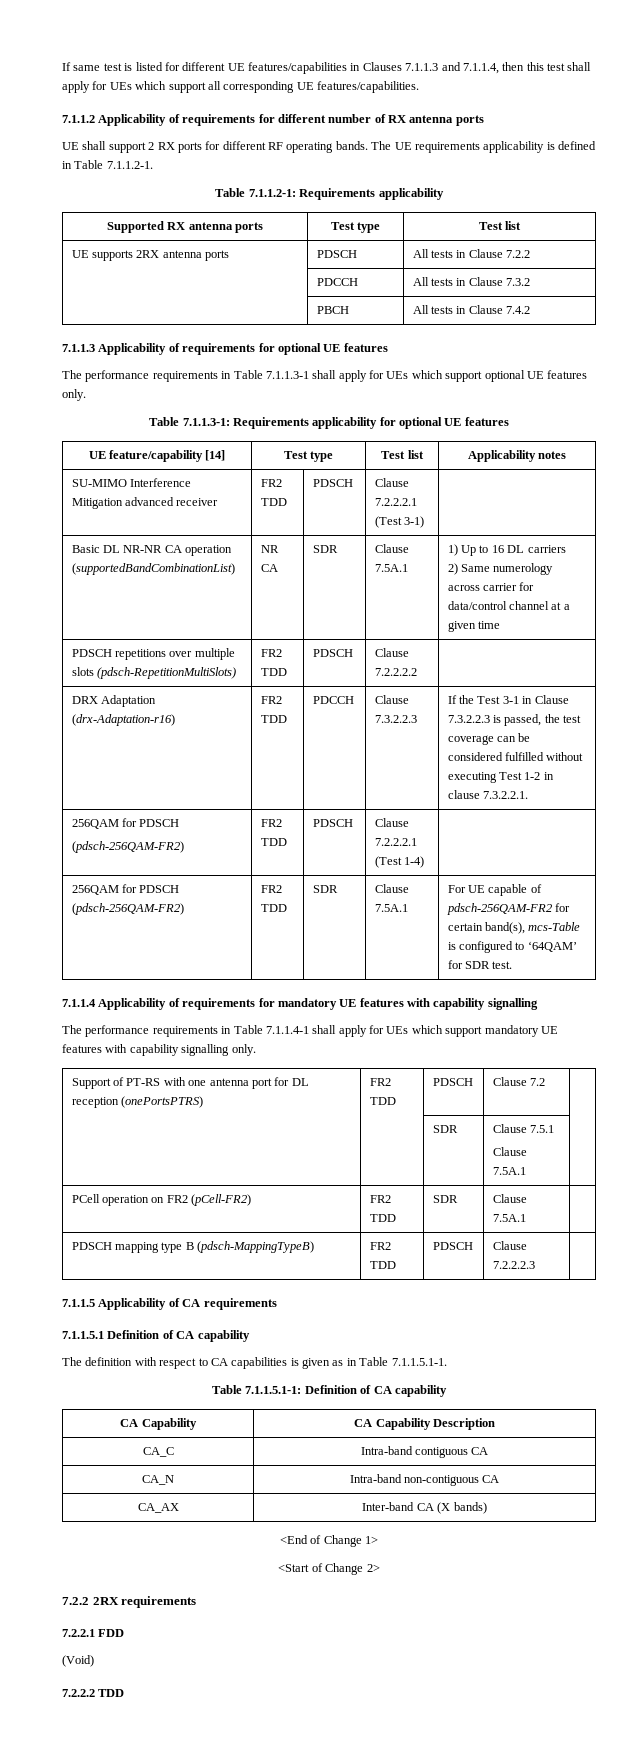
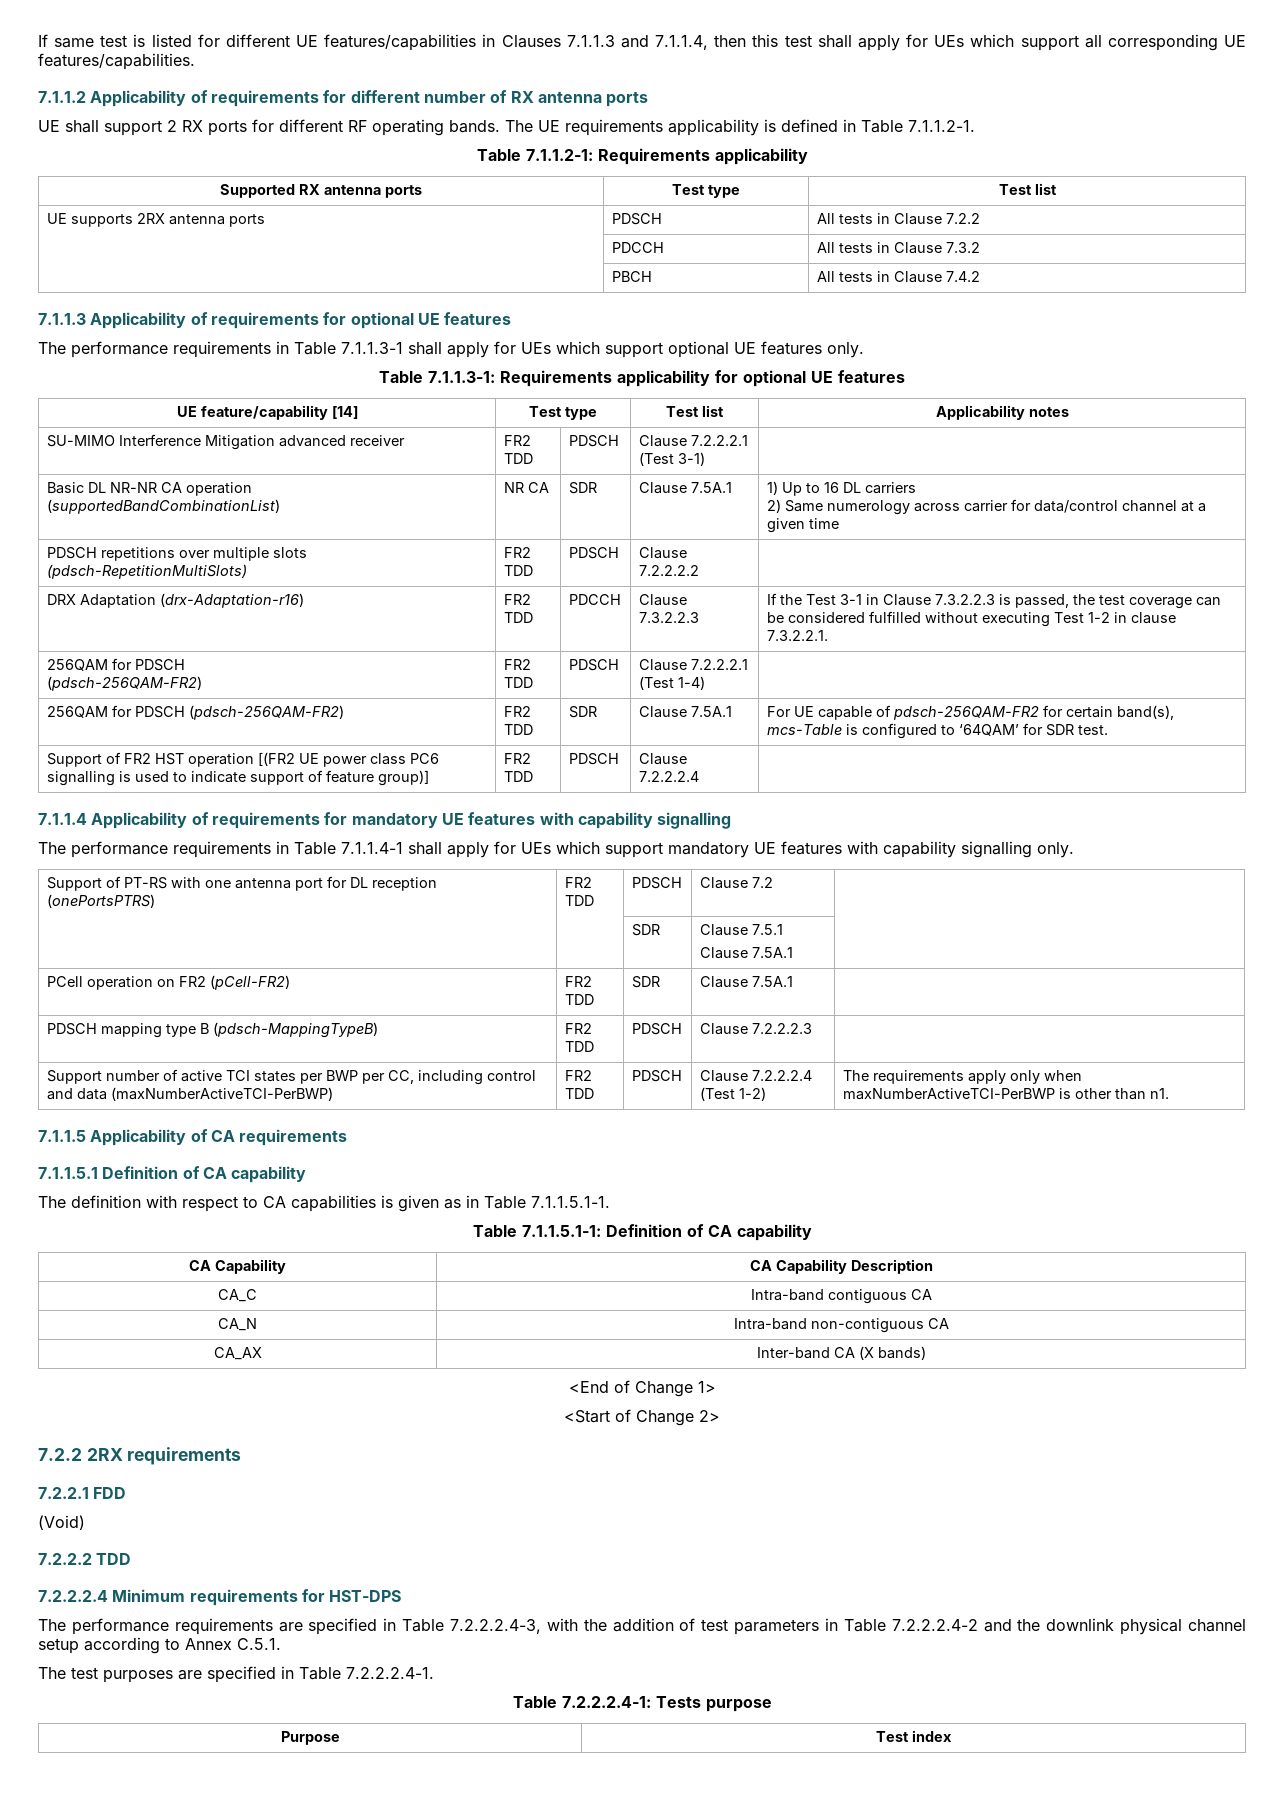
(513, 965) none -> [46,752,439,767] [46,770,429,786] [503,753,531,764] [503,771,533,782] [568,753,619,765] [638,753,687,765] [638,771,699,782] // Support of FR2 HST operation [(FR2 UE power class PC6 signalling is used to indicate support of feature group)] | FR2 TDD | PDSCH | Clause 7.2.2.2.4 |
(535, 1265) none -> [46,1069,536,1085] [46,1087,333,1101] [564,1070,592,1081] [564,1088,594,1099] [631,1070,682,1082] [699,1070,812,1082] [699,1087,766,1101] [842,1070,1082,1084] [842,1088,1169,1100] // Support number of active TCI states per BWP per CC, including control and data (maxNumberActiveTCI-PerBWP) | FR2 TDD | PDSCH | Clause 7.2.2.2.4 (Test 1-2) | The requirements apply only when maxNumberActiveTCI-PerBWP is other than n1.
(125, 1693) none -> [38,1589,402,1606] [38,1618,1247,1635] [38,1637,281,1654] [38,1666,434,1683] [512,1696,772,1712] [280,1731,340,1745] [876,1730,952,1742] // 7.2.2.2.4 Minimum requirements for HST-DPS // The performance requirements are specified in Table 7.2.2.2.4-3, with the addition of test parameters in Table 7.2.2.2.4-2 and the downlink physical channel setup according to Annex C.5.1. // The test purposes are specified in Table 7.2.2.2.4-1. // Table 7.2.2.2.4-1: Tests purpose // Purpose | Test index

